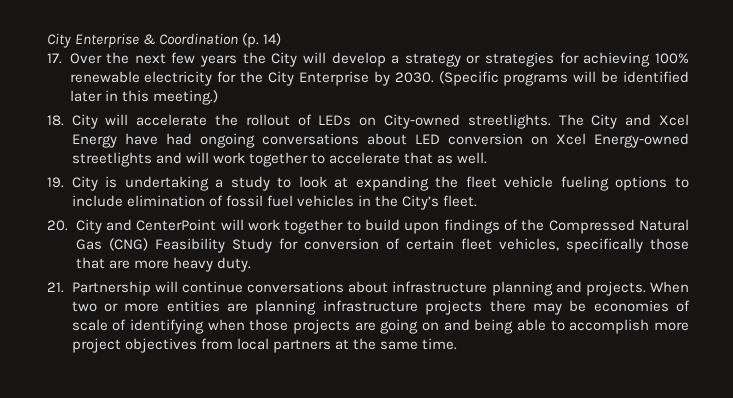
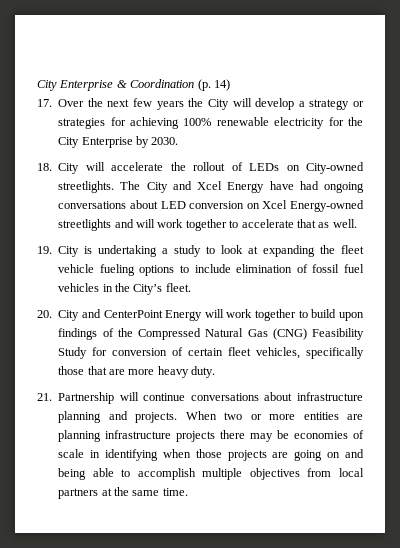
[438,71,689,86] [69,90,218,105] (Specific programs will be identified later in this meeting.) -> (179, 141) none
(217, 225) none -> [165,310,203,321] Energy
[112,319,127,331] of -> [90,450,101,458] in
[654,322,690,331] [71,338,121,353] more project -> [202,468,243,480] multiple

